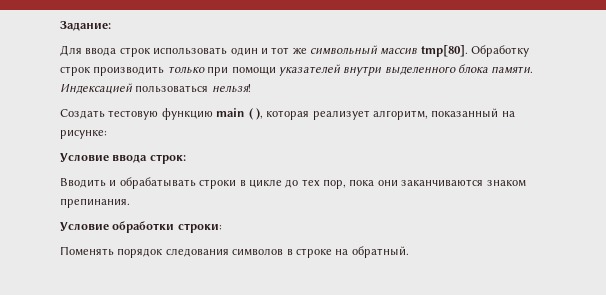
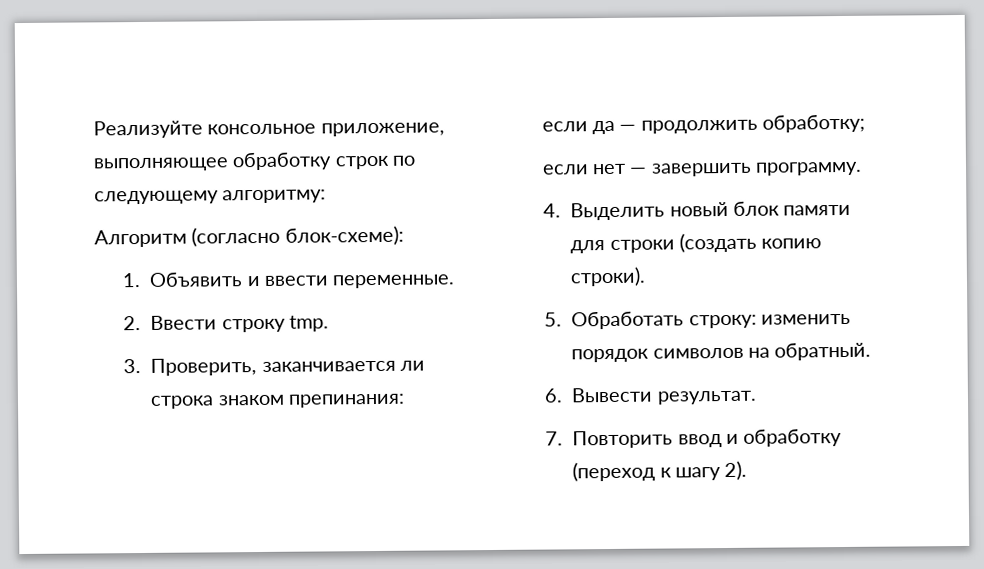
[60,21,111,31] [60,45,530,57] [60,64,534,76] [60,83,251,94] [60,108,515,120] [60,130,107,139] [60,153,186,164] [60,177,526,189] [60,198,130,208] [60,221,222,233] [60,246,409,258] Задание: // Для ввода строк использовать один и тот же символьный массив tmp[80]. Обработку строк производить только при помощи указателей внутри выделенного блока памяти. Индексацией пользоваться нельзя! // Создать тестовую функцию main ( ), которая реализует алгоритм, показанный на рисунке: // Условие ввода строк: // Вводить и обрабатывать строки в цикле до тех пор, пока они заканчиваются знаком препинания. // Условие обработки строки: // Поменять порядок следования символов в строке на обратный. -> [93,120,445,139] [93,151,415,172] [94,189,327,205] [94,225,404,248] [121,271,456,289] [122,315,329,333] [122,358,425,376] [150,393,405,409] [541,113,865,135] [541,161,862,177] [542,200,852,221] [570,232,823,254] [570,266,647,287] [543,310,851,330] [571,341,872,363] [543,387,757,405] [544,428,843,449] [572,460,748,482] Реализуйте консольное приложение, выполняющее обработку строк по следующему алгоритму: // Алгоритм (согласно блок-схеме): // 1. Объявить и ввести переменные. // 2. Ввести строку tmp. // 3. Проверить, заканчивается ли строка знаком препинания: // если да — продолжить обработку; // если нет — завершить программу. // 4. Выделить новый блок памяти для строки (создать копию строки). // 5. Обработать строку: изменить порядок символов на обратный. // 6. Вывести результат. // 7. Повторить ввод и обработку (переход к шагу 2).

